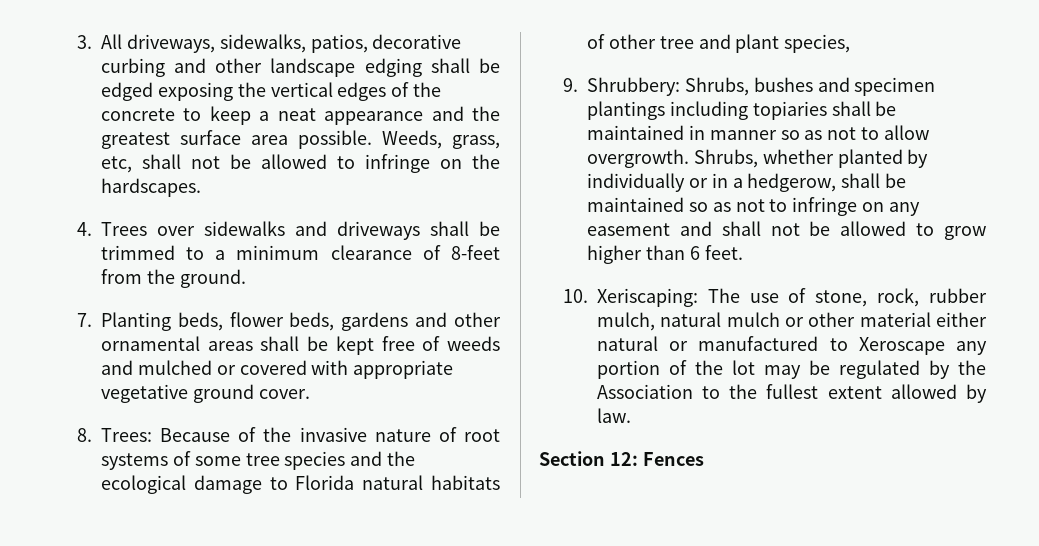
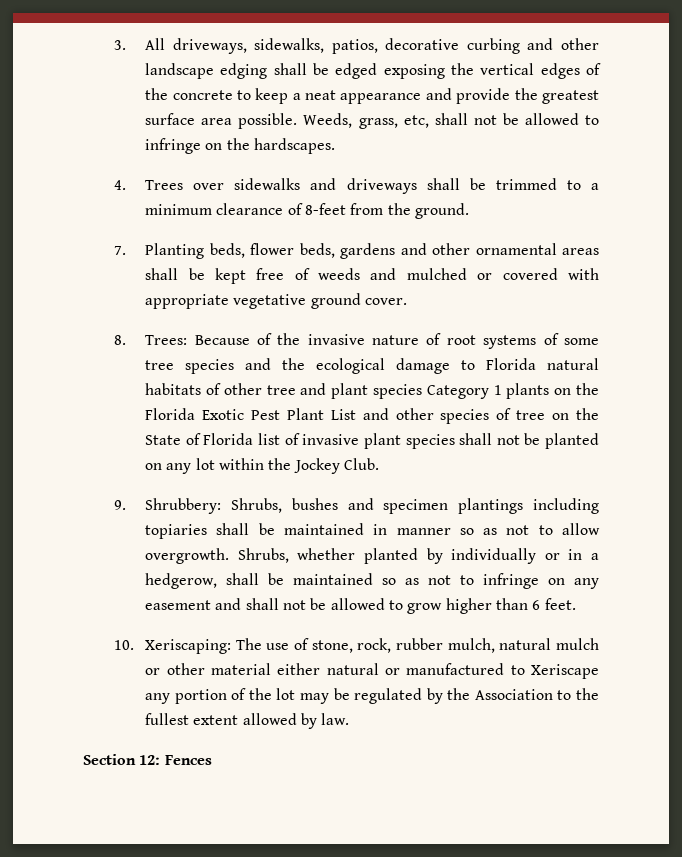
(464, 113) none -> [456,88,511,104] provide
[784,34,851,53] species, -> [372,383,600,399] [145,408,599,424] [145,433,600,449] [145,458,380,474] species Category 1 plants on the Florida Exotic Pest Plant List and other species of tree on the State of Florida list of invasive plant species shall not be planted on any lot within the Jockey Club.
[858,337,945,355] Xeroscape -> [531,664,599,679] Xeriscape

